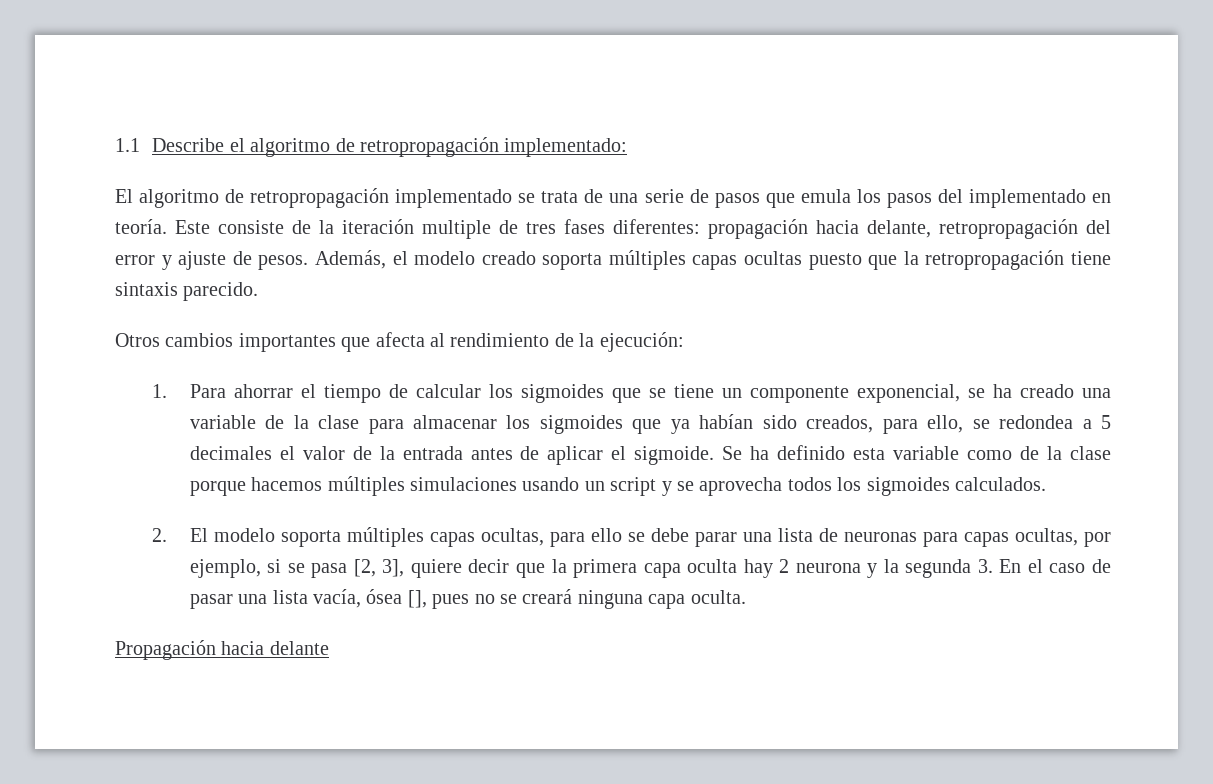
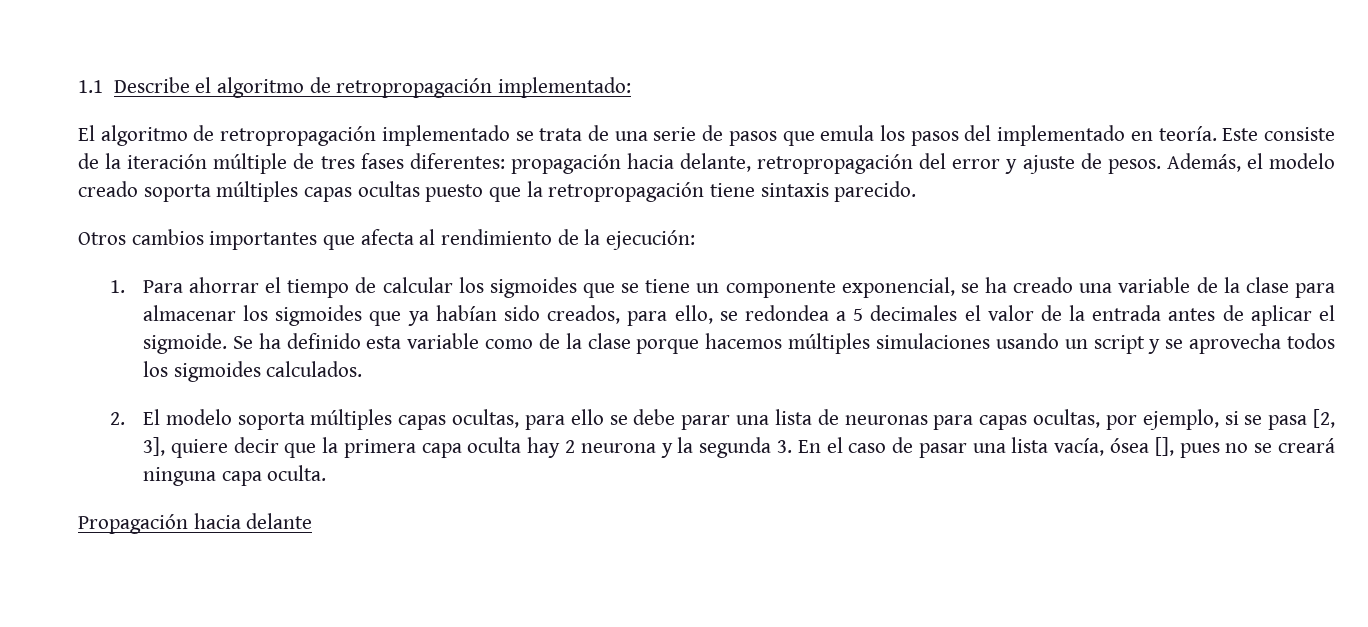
[422,220,491,239] multiple -> [213,153,288,174] múltiple

